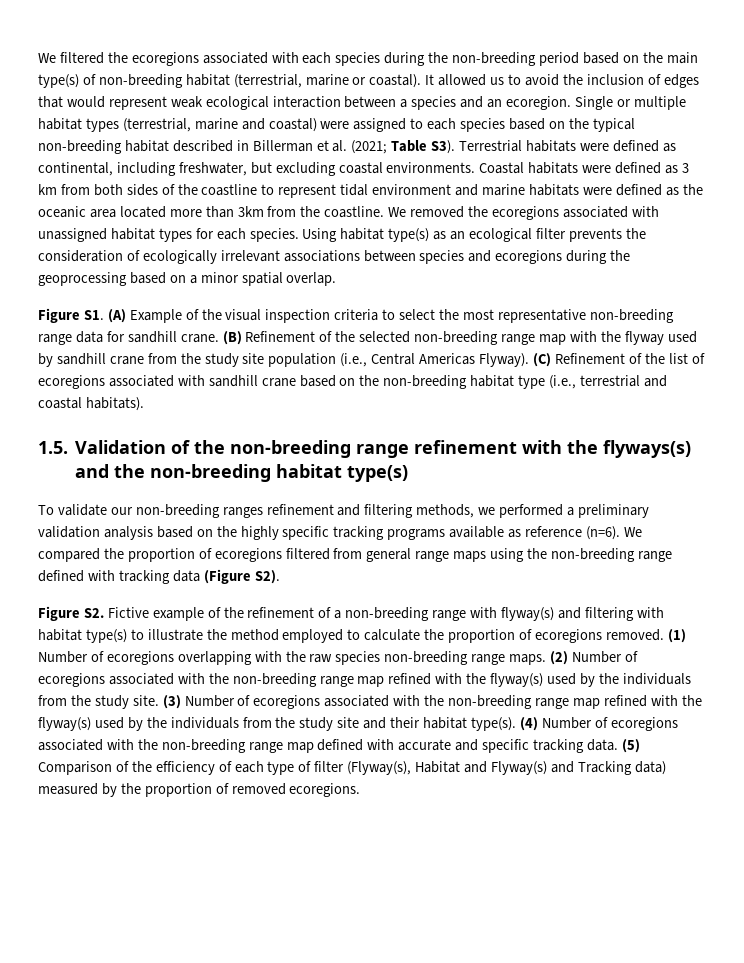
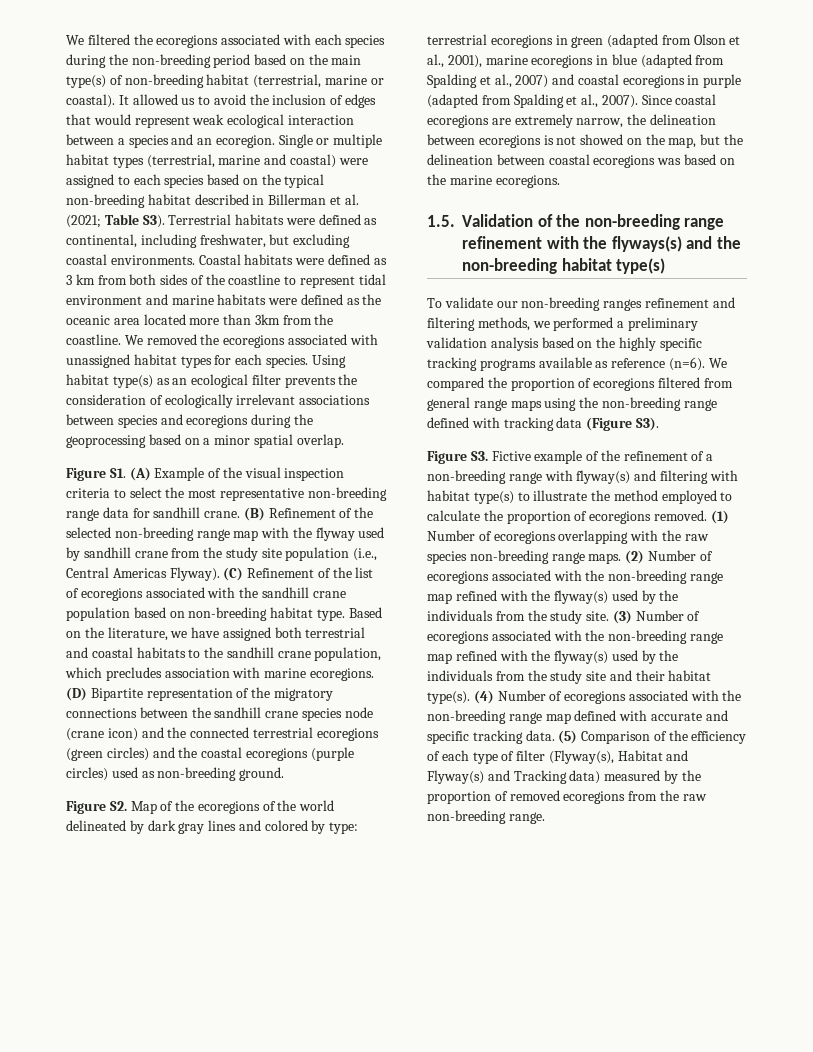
[208,375,667,389] [38,397,144,411] sandhill crane based on the non-breeding habitat type (i.e., terrestrial and coastal habitats). -> [239,587,346,598] [66,607,382,621] [66,627,366,641] [66,647,382,661] [65,667,374,681] [66,687,333,701] [66,707,373,721] [66,727,379,741] [66,747,354,761] [66,767,285,781] [66,800,335,814] [66,820,359,834] [427,34,741,48] [427,54,725,68] [427,74,742,88] [427,94,717,108] [427,114,716,128] [427,134,744,148] [427,154,735,168] [427,174,560,188] the sandhill crane population based on non-breeding habitat type. Based on the literature, we have assigned both terrestrial and coastal habitats to the sandhill crane population, which precludes association with marine ecoregions. (D) Bipartite representation of the migratory connections between the sandhill crane species node (crane icon) and the connected terrestrial ecoregions (green circles) and the coastal ecoregions (purple circles) used as non-breeding ground. // Figure S2. Map of the ecoregions of the world delineated by dark gray lines and colored by type: terrestrial ecoregions in green (adapted from Olson et al., 2001), marine ecoregions in blue (adapted from Spalding et al., 2007) and coastal ecoregions in purple (adapted from Spalding et al., 2007). Since coastal ecoregions are extremely narrow, the delineation between ecoregions is not showed on the map, but the delineation between coastal ecoregions was based on the marine ecoregions.
[254,570,280,584] [38,606,104,621] S2). // Figure S2. -> [635,417,659,431] [427,451,488,464] S3). // Figure S3.
[289,783,361,797] ecoregions. -> [563,790,707,804] [427,810,545,824] ecoregions from the raw non-breeding range.

